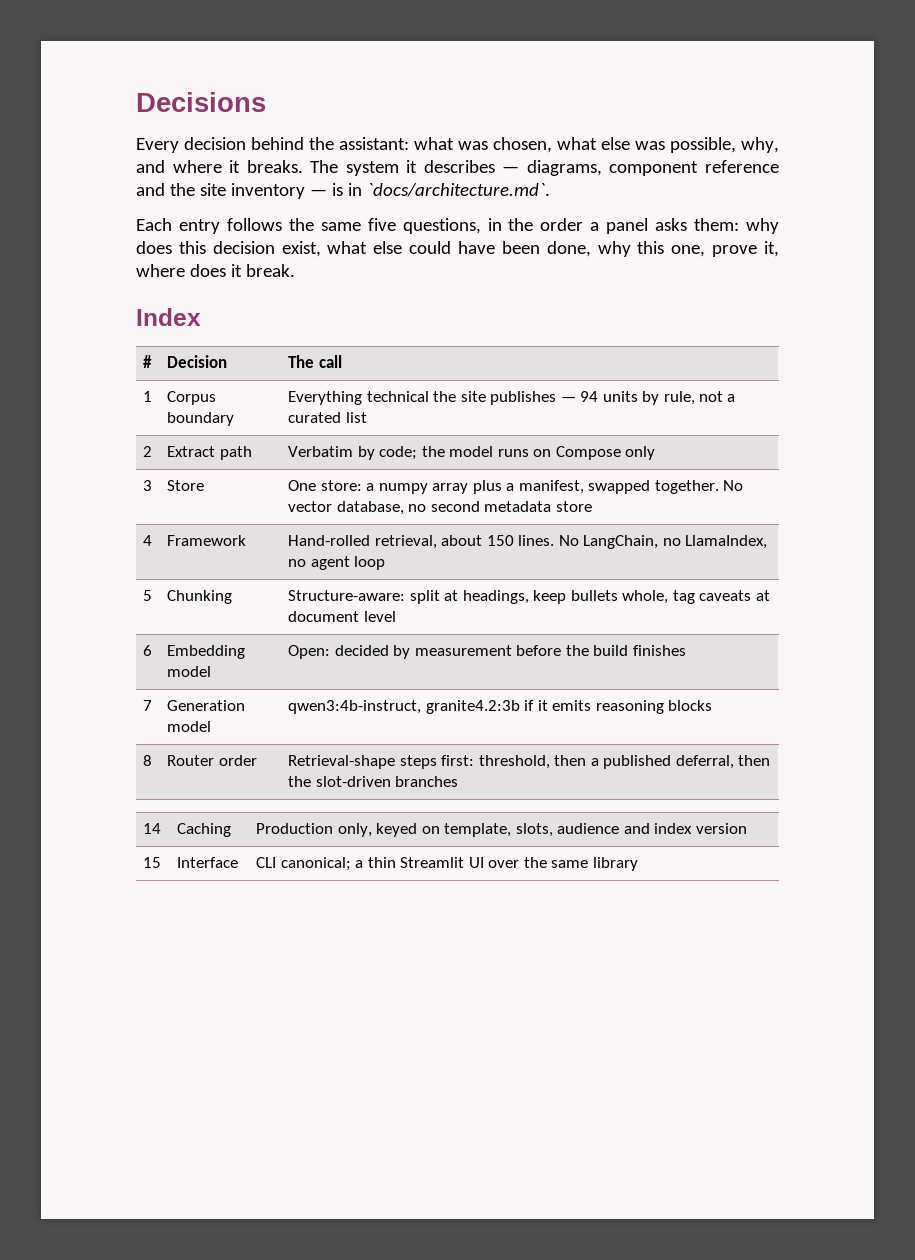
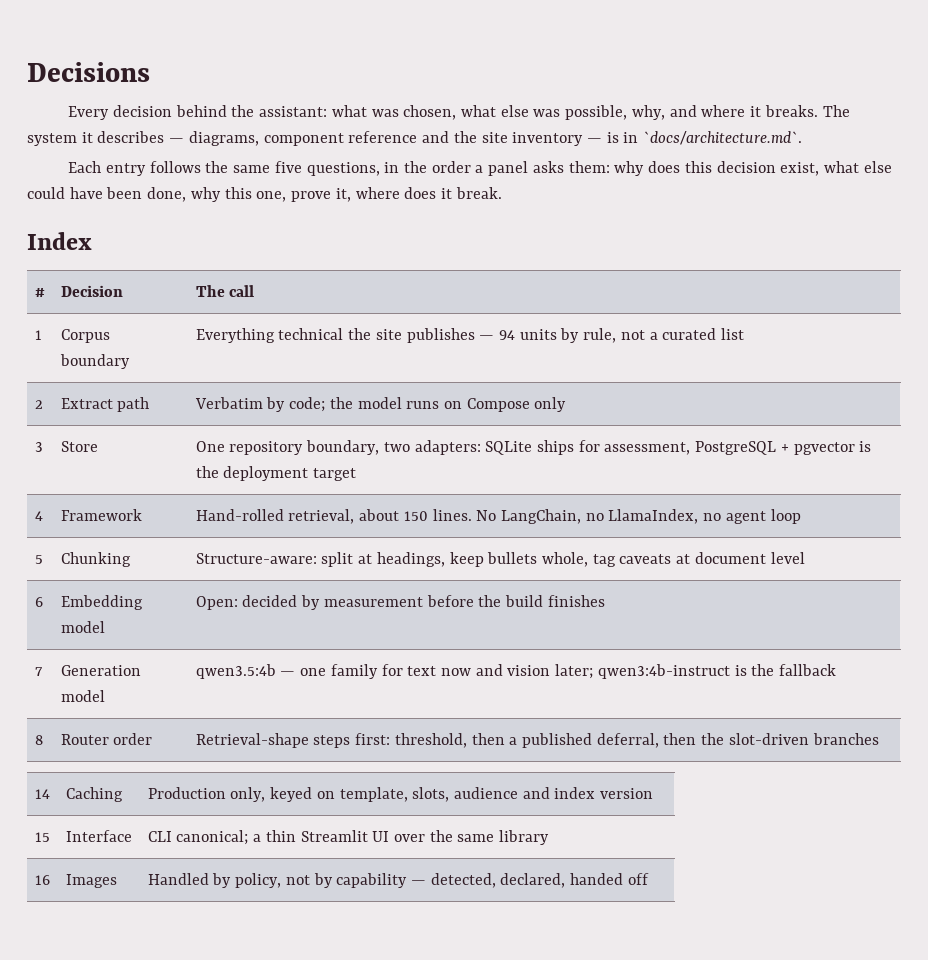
[320,480,744,494] [288,501,592,515] store: a numpy array plus a manifest, swapped together. No vector database, no second metadata store -> [229,440,872,455] [195,466,357,481] repository boundary, two adapters: SQLite ships for assessment, PostgreSQL + pgvector is the deployment target
[288,700,713,714] qwen3:4b-instruct, granite4.2:3b if it emits reasoning blocks -> [195,664,837,679] qwen3.5:4b — one family for text now and vision later; qwen3:4b-instruct is the fallback
(638, 864) none -> [34,875,50,885] [65,874,117,888] [147,873,649,888] // 16 | Images | Handled by policy, not by capability — detected, declared, handed off

